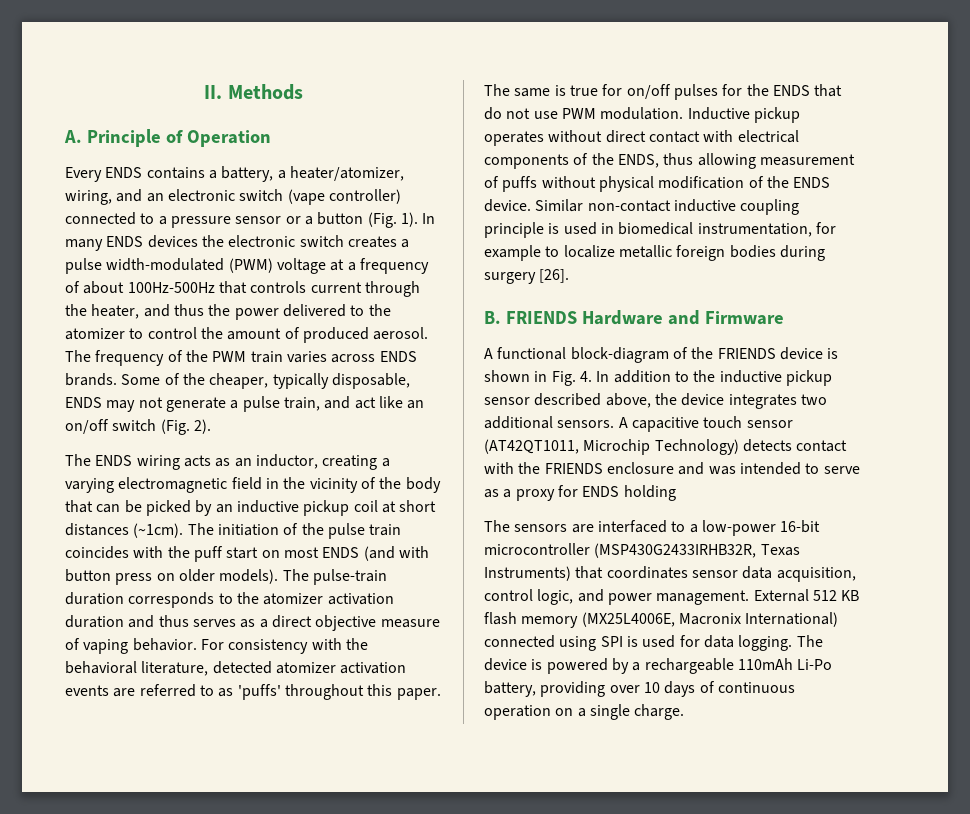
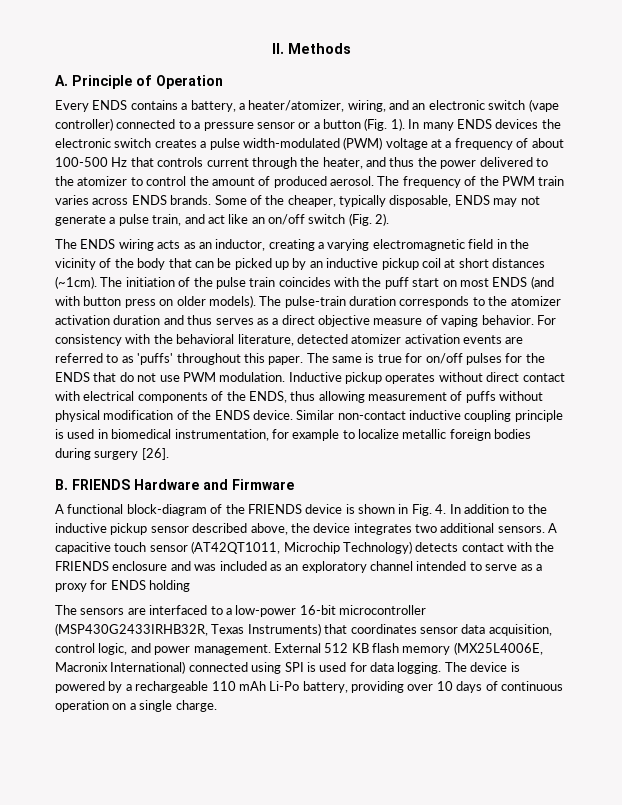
[127,282,215,293] 100Hz-500Hz -> [55,157,128,167] 100-500 Hz
(191, 508) none -> [275,261,289,270] up
(736, 470) none -> [219,561,413,573] included as an exploratory channel
[737,658,793,670] 110mAh -> [211,681,266,691] 110 mAh

